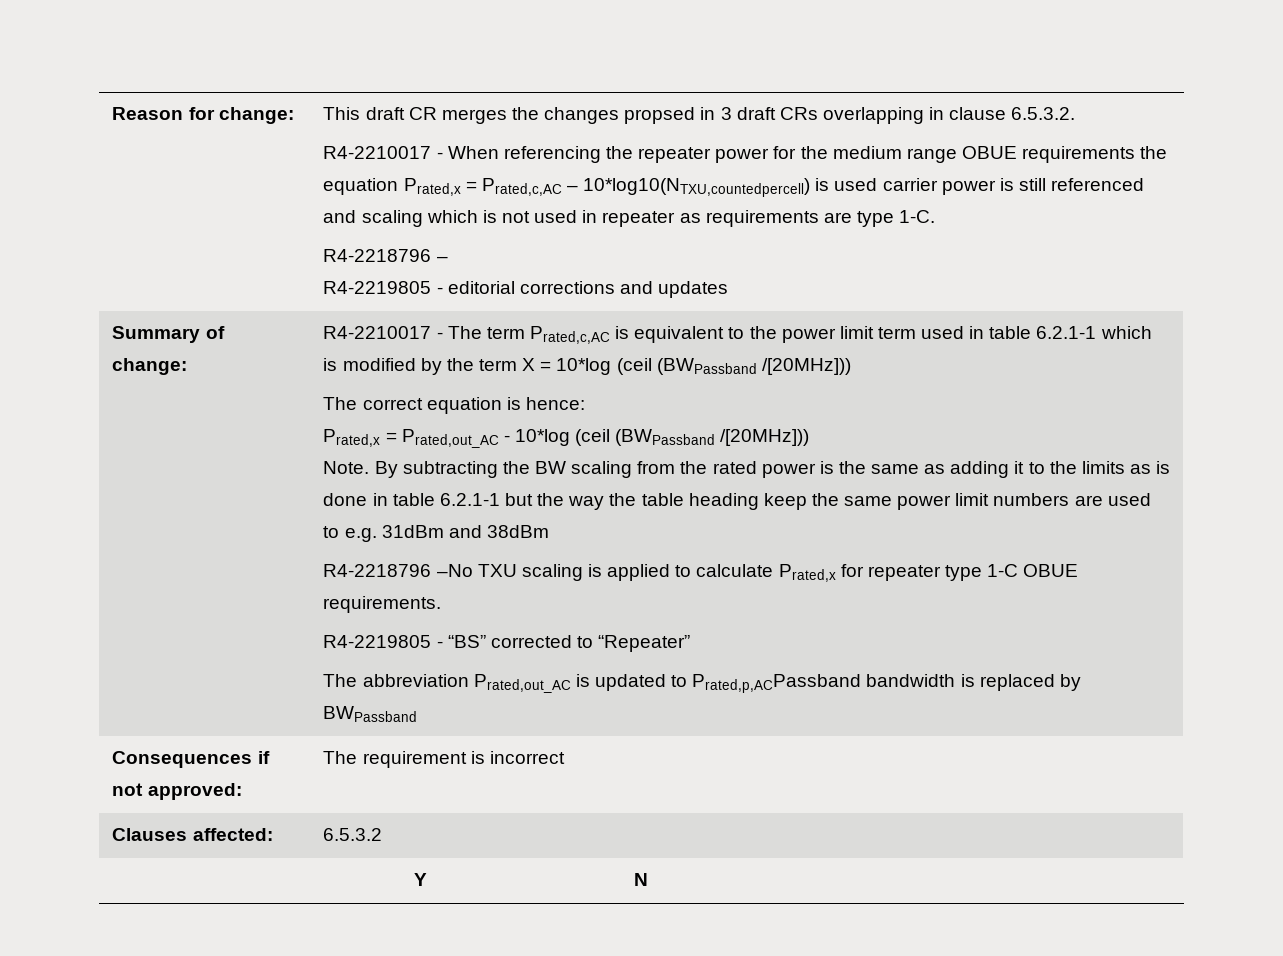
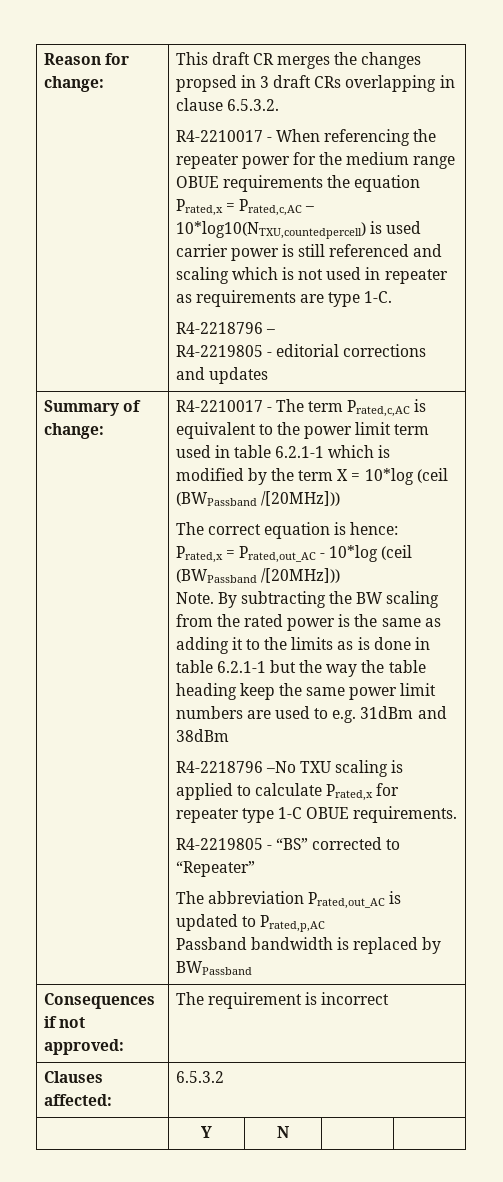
[692,674,862,693] Prated,p,ACPassband -> [259,915,325,932] [175,937,247,950] Prated,p,AC // Passband

